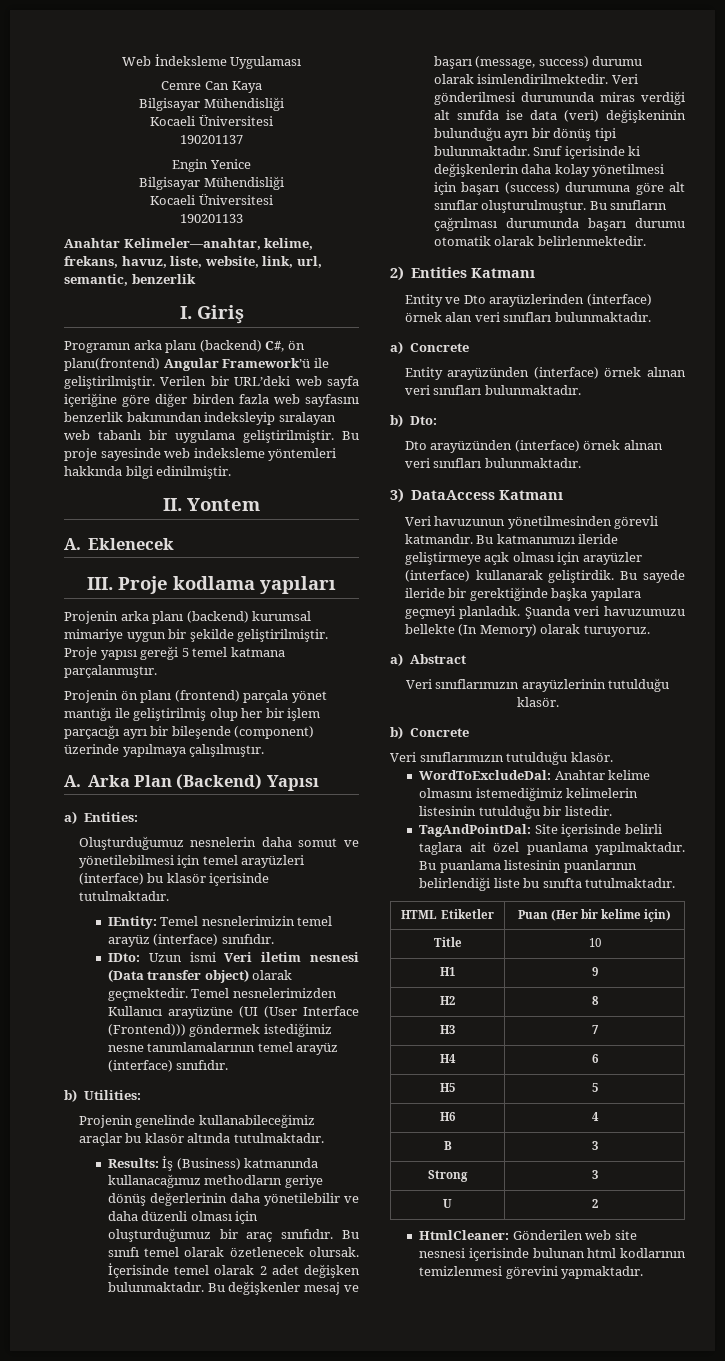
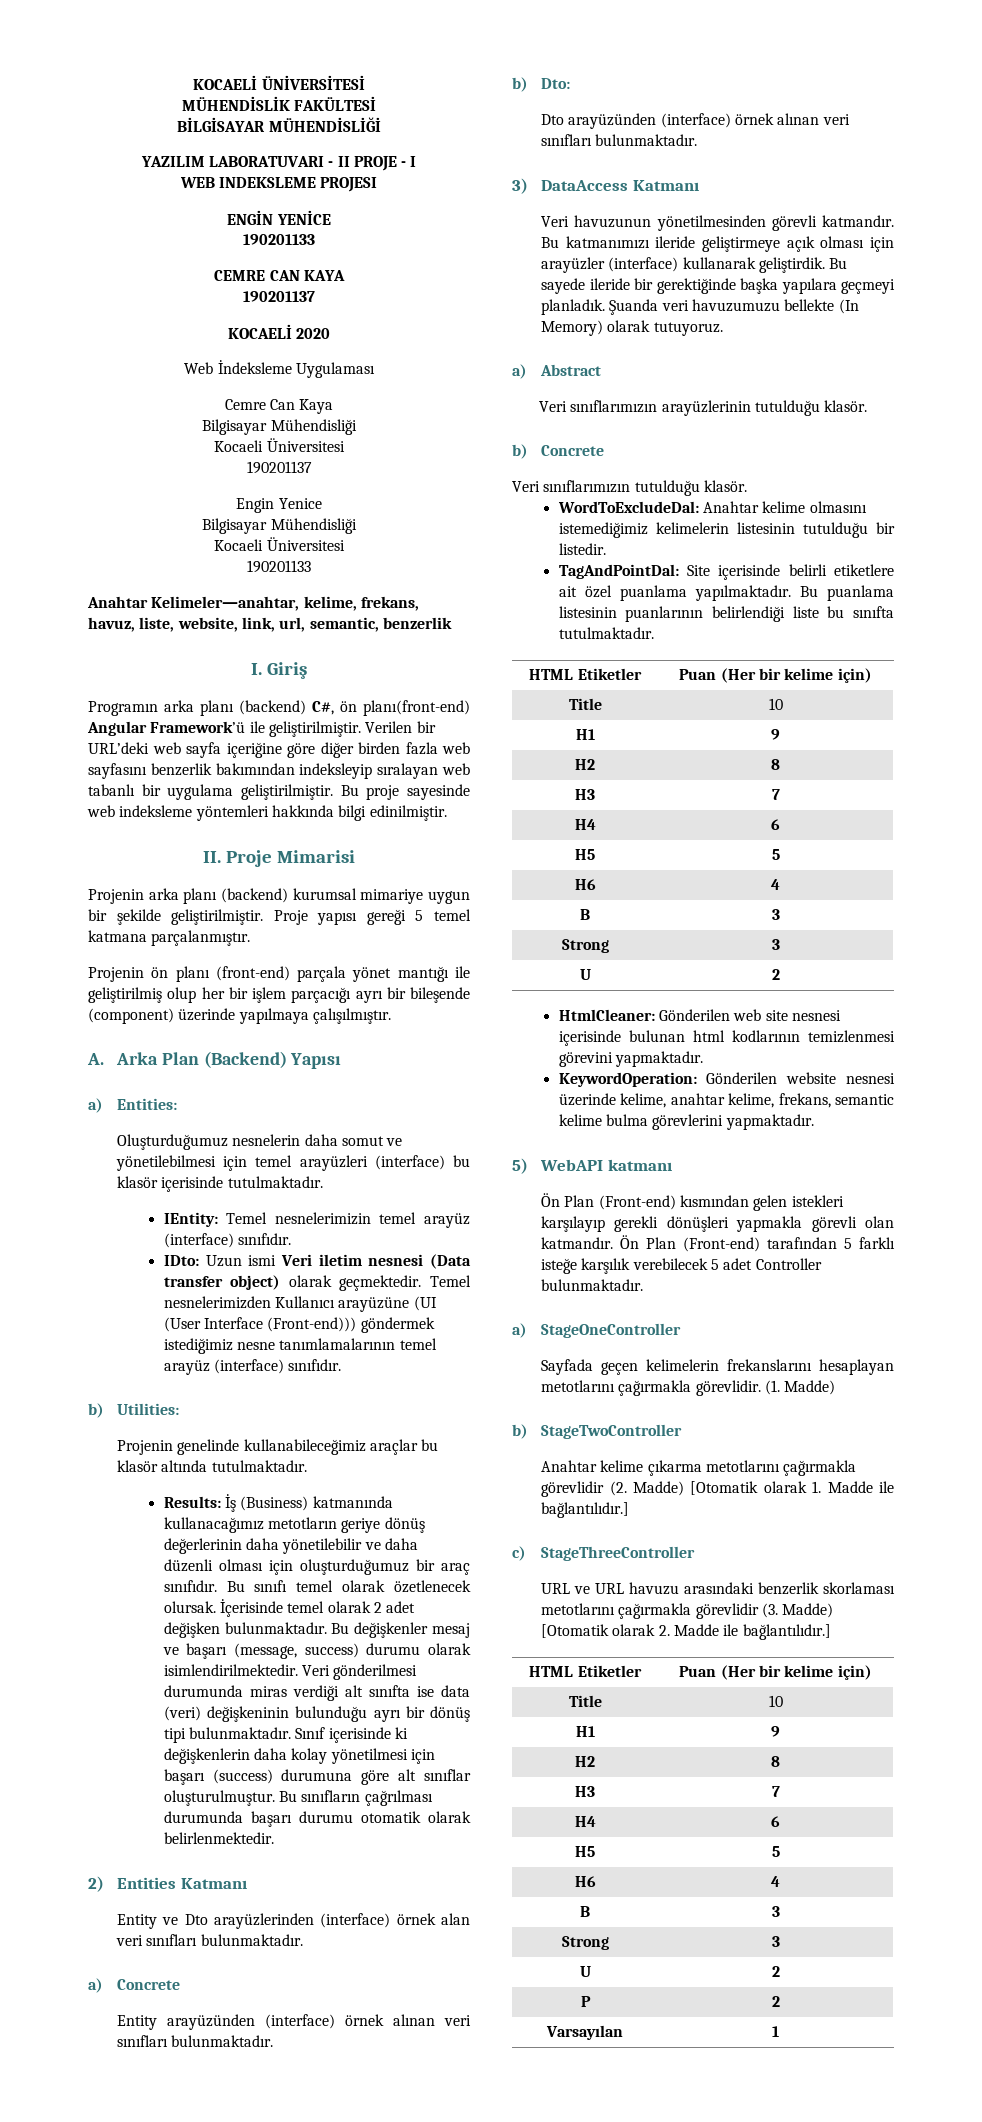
(121, 61) none -> [193,75,365,90] [181,96,377,111] [177,117,381,132] [140,156,417,171] [179,177,378,192] [227,210,331,225] [243,234,315,245] [214,270,345,281] [243,291,315,302] [227,324,331,339] KOCAELİ ÜNİVERSİTESİ // MÜHENDİSLİK FAKÜLTESİ // BİLGİSAYAR MÜHENDİSLİĞİ // YAZILIM LABORATUVARI - II PROJE - I // WEB INDEKSLEME PROJESI // ENGİN YENİCE // 190201133 // CEMRE CAN KAYA // 190201137 // KOCAELİ 2020 //
[64,358,160,371] planı(frontend) -> [363,700,470,716] planı(front-end)
[187,498,260,511] [64,538,174,550] [87,576,336,594] Yontem // A. Eklenecek // III. Proje kodlama yapıları -> [226,850,355,867] Proje Mimarisi
[174,690,240,702] (frontend) -> [215,966,290,981] (front-end)
[107,1024,186,1036] (Frontend))) -> [267,1317,357,1332] (Front-end)))
[204,1175,283,1185] methodların -> [268,1517,338,1529] metotların
[456,110,499,120] sınıfda -> [368,1685,410,1697] sınıfta
[583,625,650,637] turuyoruz. -> [653,322,723,336] tutuyoruz.
[419,842,463,855] taglara -> [834,564,894,576] etiketlere
(644, 1272) none -> [558,1072,895,1087] [558,1093,894,1108] [558,1114,814,1130] [512,1158,672,1174] [541,1193,844,1211] [541,1216,894,1232] [541,1235,895,1252] [541,1258,822,1274] [541,1279,644,1291] [512,1323,682,1338] [541,1359,894,1375] [541,1380,836,1396] [512,1424,683,1439] [541,1460,857,1476] [541,1481,894,1497] [541,1502,630,1518] [512,1546,696,1561] [541,1582,895,1595] [541,1603,834,1619] [541,1624,831,1640] [529,1665,642,1677] [679,1665,872,1680] [568,1695,602,1707] [768,1695,783,1707] [575,1726,595,1737] [771,1726,780,1737] [575,1756,595,1767] [771,1756,780,1767] [575,1786,595,1797] [771,1786,780,1797] [574,1816,596,1827] [771,1816,780,1827] [575,1846,595,1857] [771,1846,780,1857] [574,1876,596,1887] [771,1876,780,1887] [580,1906,590,1917] [771,1906,780,1917] [561,1936,609,1950] [771,1936,780,1947] [579,1966,591,1977] [771,1966,780,1977] [580,1996,591,2007] [771,1996,780,2007] [546,2025,623,2040] [772,2026,779,2037] // KeywordOperation: Gönderilen website nesnesi üzerinde kelime, anahtar kelime, frekans, semantic kelime bulma görevlerini yapmaktadır. // 5) WebAPI katmanı // Ön Plan (Front-end) kısmından gelen istekleri karşılayıp gerekli dönüşleri yapmakla görevli olan katmandır. Ön Plan (Front-end) tarafından 5 farklı isteğe karşılık verebilecek 5 adet Controller bulunmaktadır. // a) StageOneController // Sayfada geçen kelimelerin frekanslarını hesaplayan metotlarını çağırmakla görevlidir. (1. Madde) // b) StageTwoController // Anahtar kelime çıkarma metotlarını çağırmakla görevlidir (2. Madde) [Otomatik olarak 1. Madde ile bağlantılıdır.] // c) StageThreeController // URL ve URL havuzu arasındaki benzerlik skorlaması metotlarını çağırmakla görevlidir (3. Madde) [Otomatik olarak 2. Madde ile bağlantılıdır.] // HTML Etiketler | Puan (Her bir kelime için) // Title | 10 // H1 | 9 // H2 | 8 // H3 | 7 // H4 | 6 // H5 | 5 // H6 | 4 // B | 3 // Strong | 3 // U | 2 // P | 2 // Varsayılan | 1

